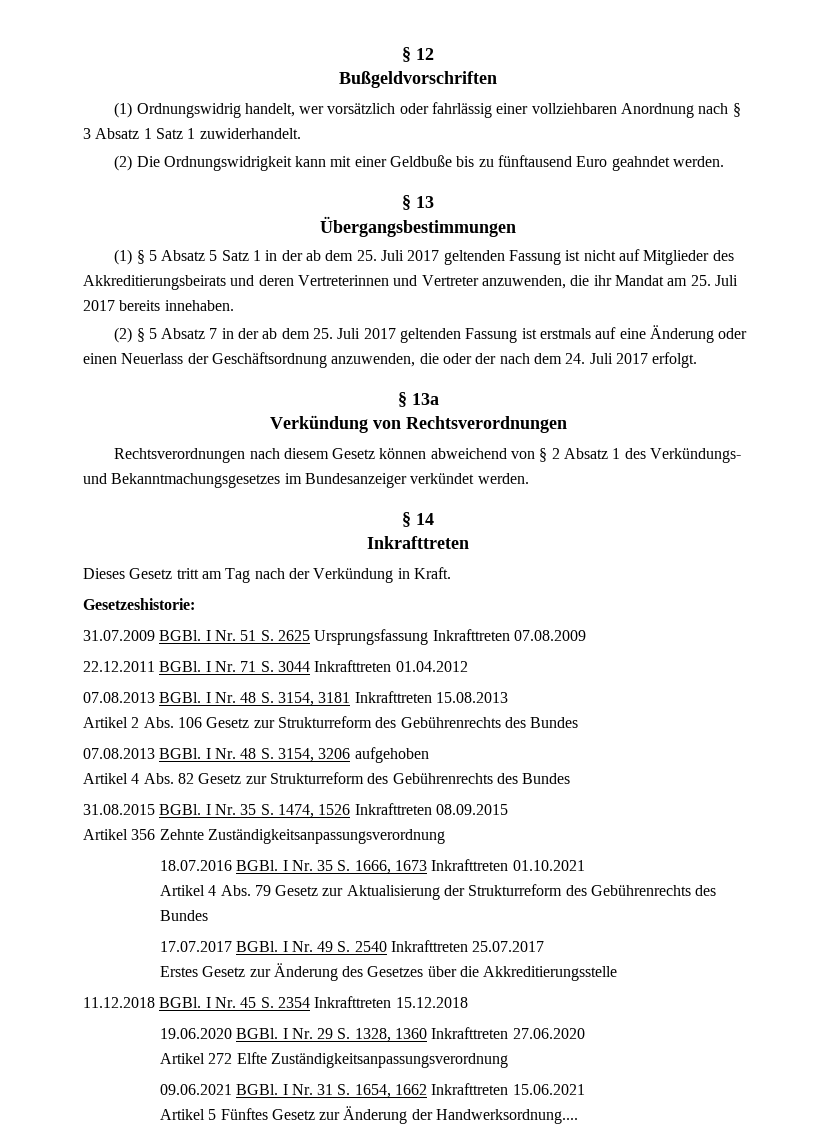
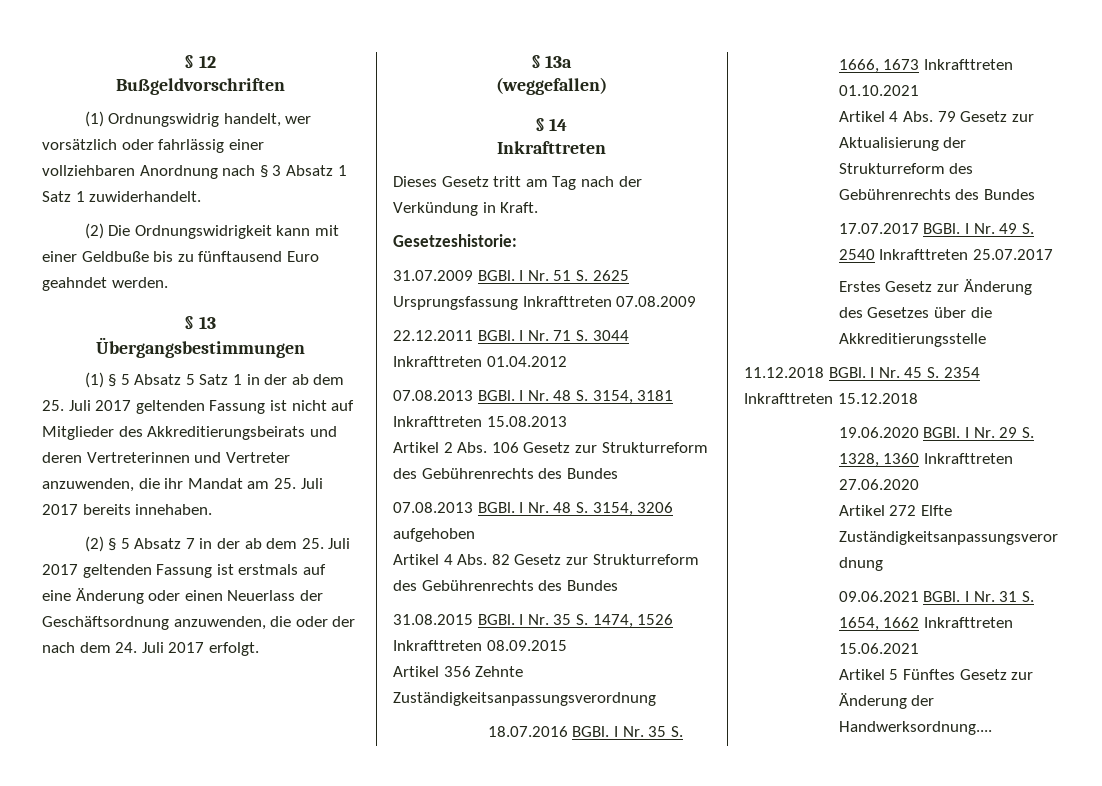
[269,415,567,433] [114,448,742,463] [83,473,529,488] Verkündung von Rechtsverordnungen // Rechtsverordnungen nach diesem Gesetz können abweichend von § 2 Absatz 1 des Verkündungs- und Bekanntmachungsgesetzes im Bundesanzeiger verkündet werden. -> [495,77,607,95] (weggefallen)

